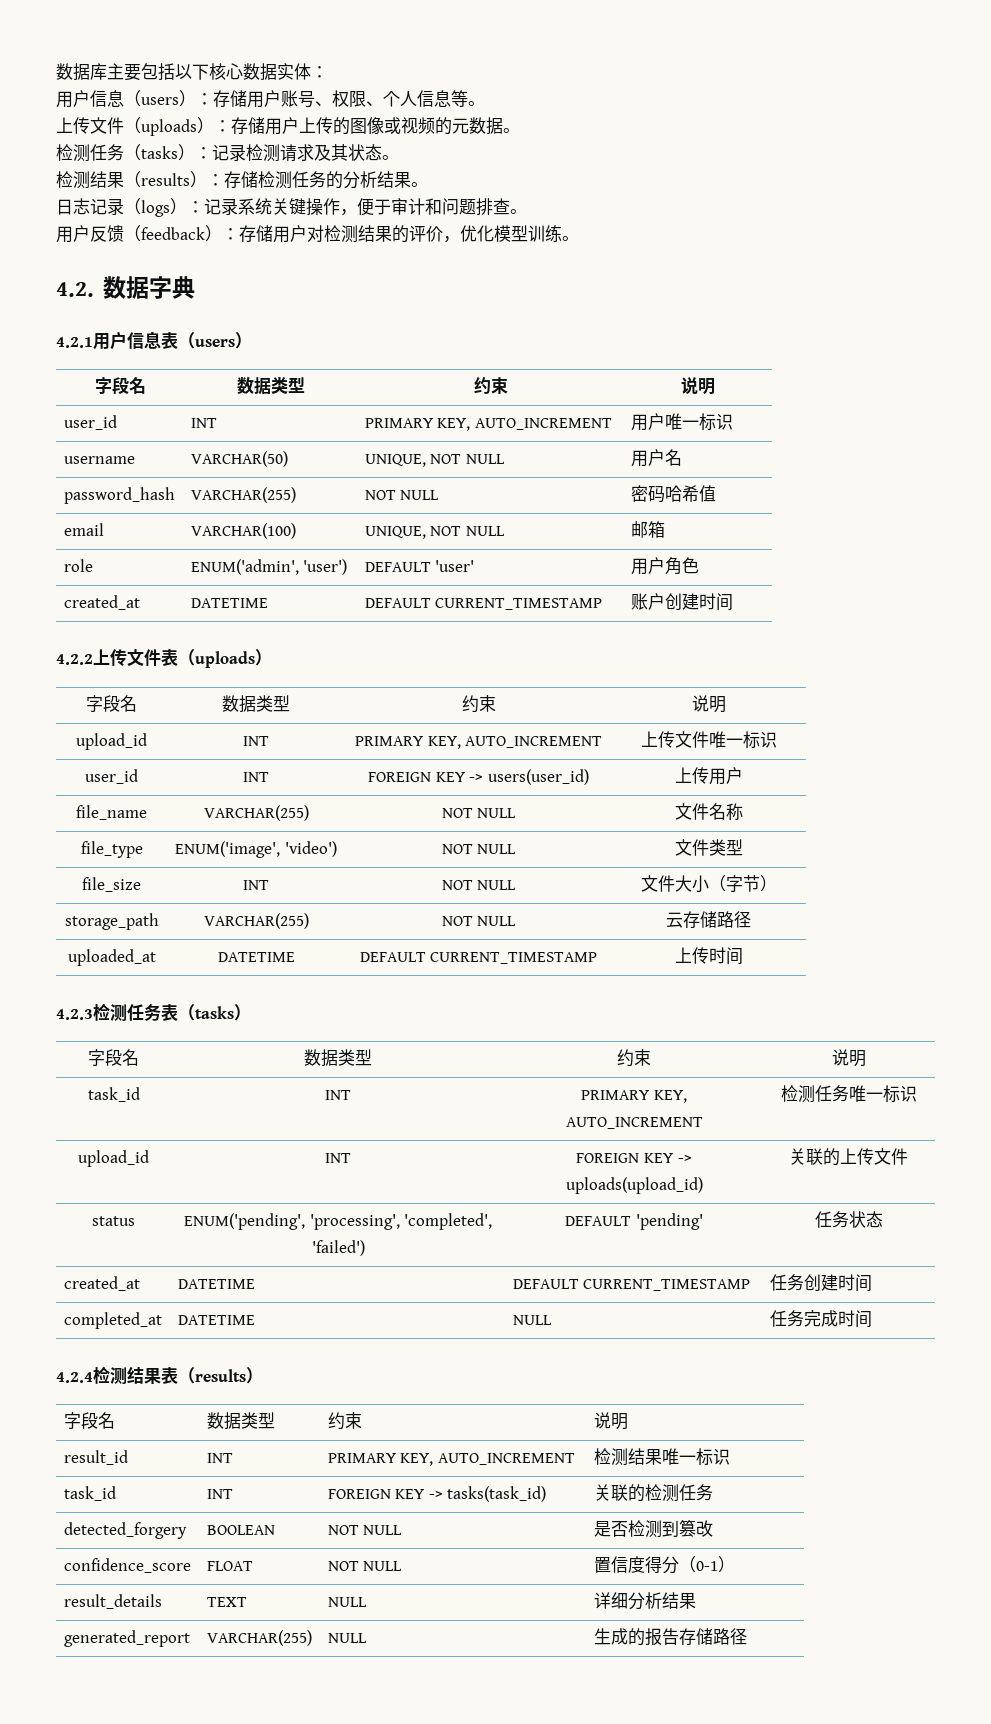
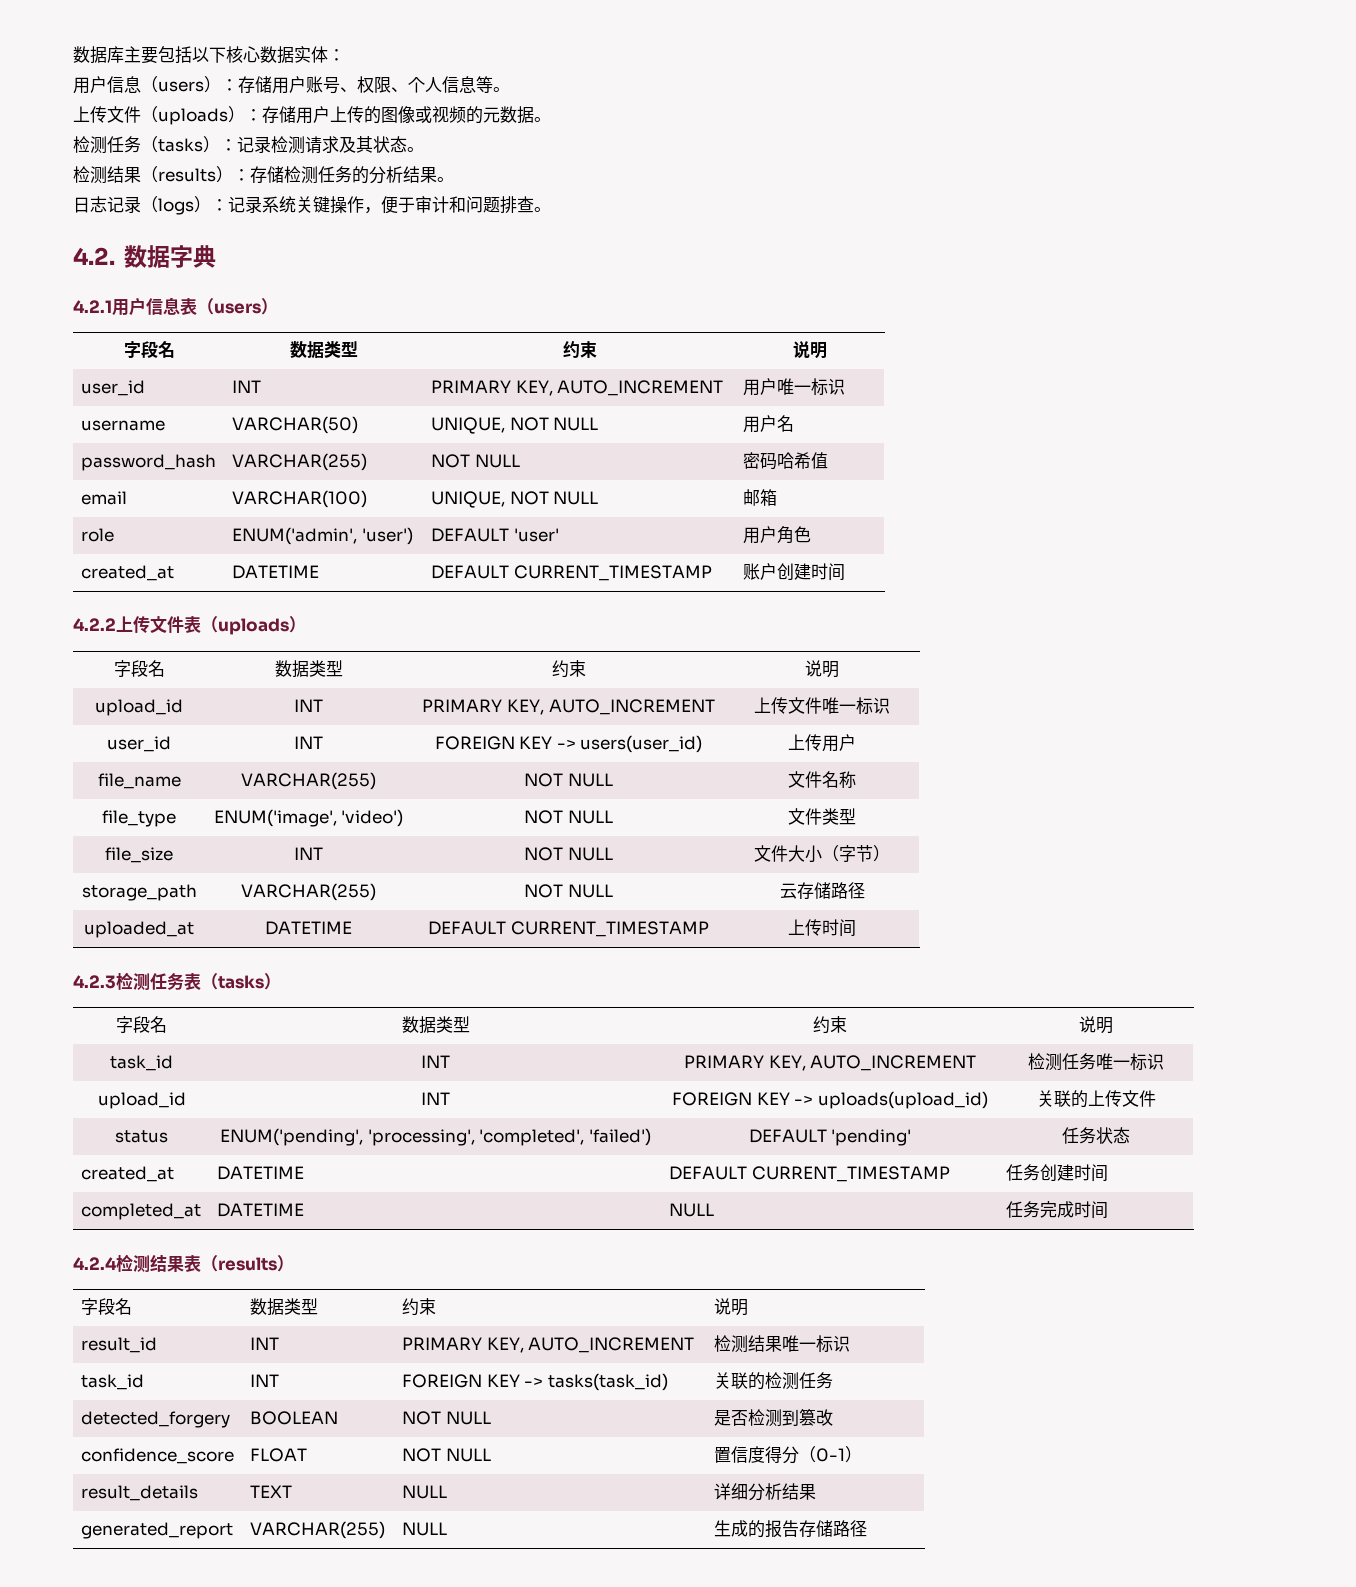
[56,225,579,243] // 用户反馈（feedback）：存储用户对检测结果的评价，优化模型训练。 -> (551, 209) none

